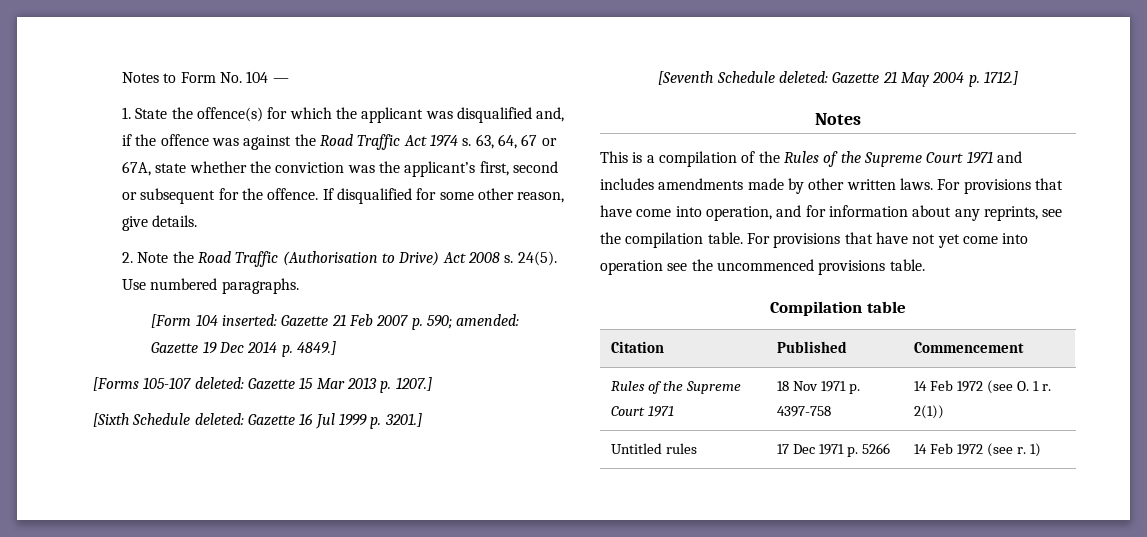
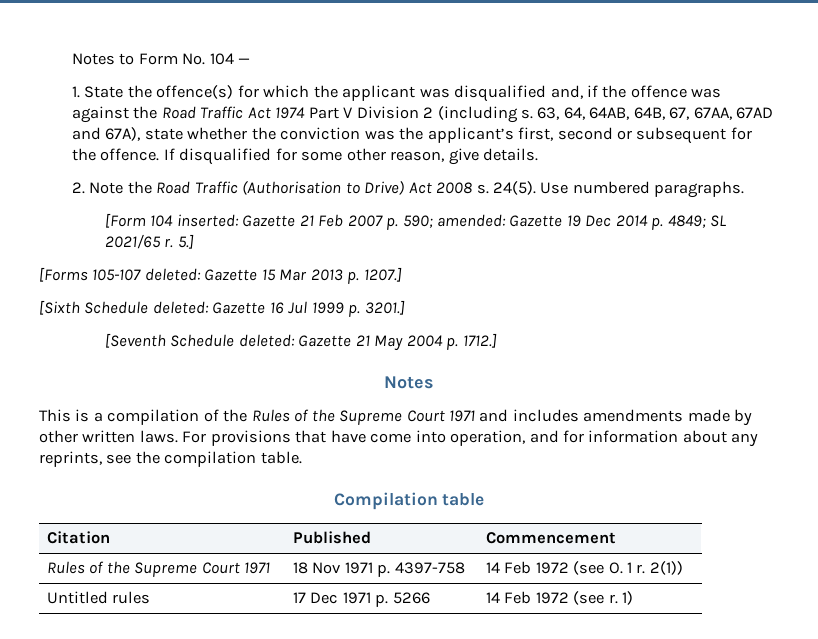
[462,134,557,149] [122,161,152,176] s. 63, 64, 67 or 67A, -> [308,106,774,123] [71,127,141,141] Part V Division 2 (including s. 63, 64, 64AB, 64B, 67, 67AA, 67AD and 67A),
[296,341,336,355] 4849.] -> [667,215,727,228] [104,234,194,249] 4849; SL 2021/65 r. 5.]
[746,232,1029,248] [600,259,925,275] For provisions that have not yet come into operation see the uncommenced provisions table. -> (302, 457) none

